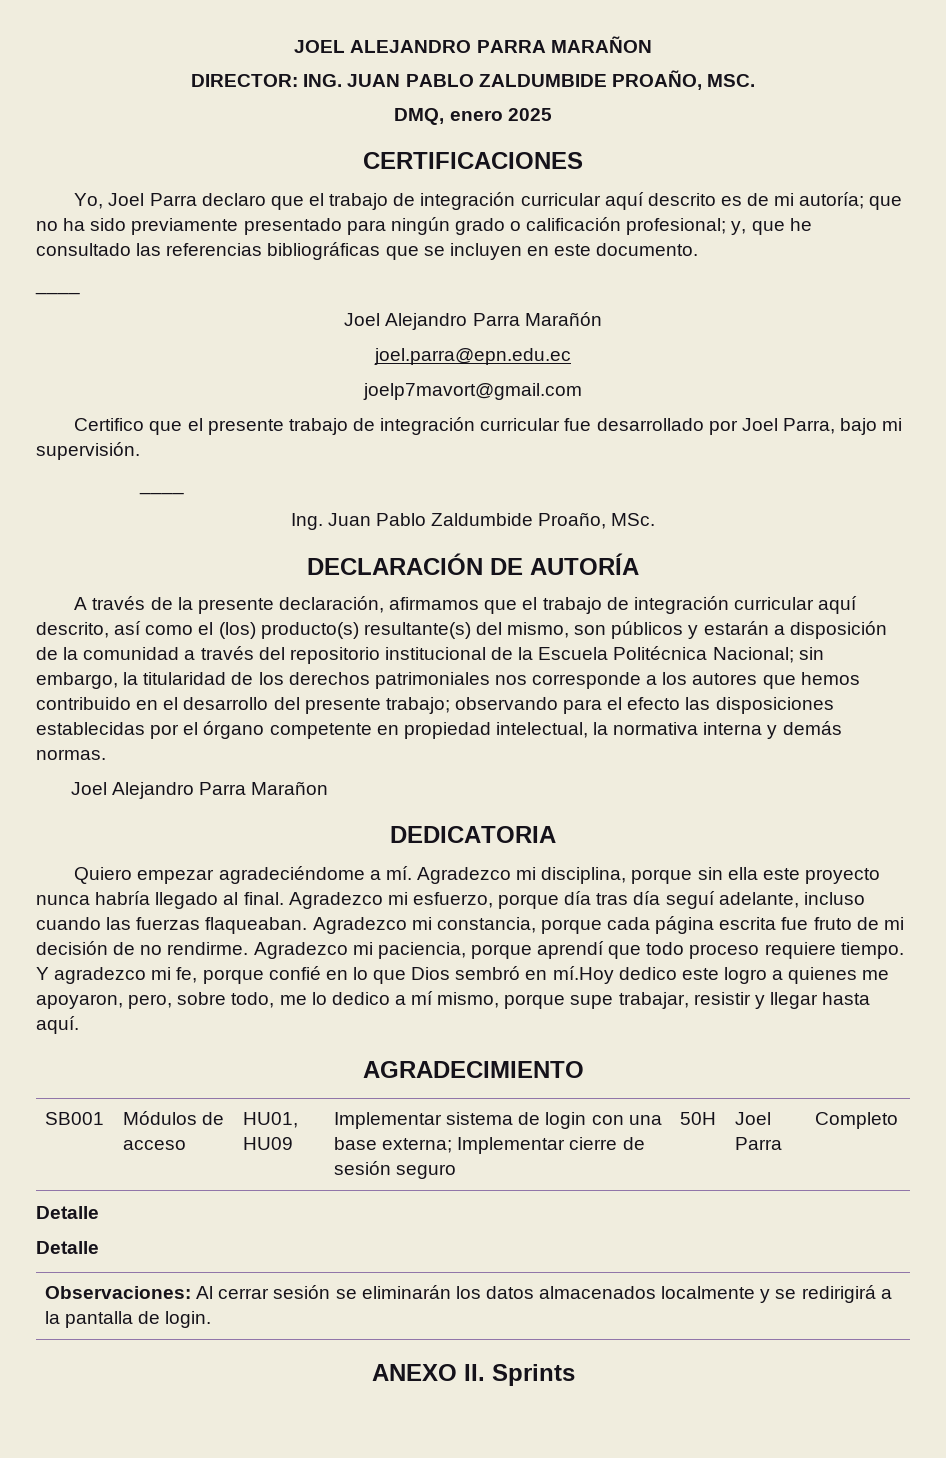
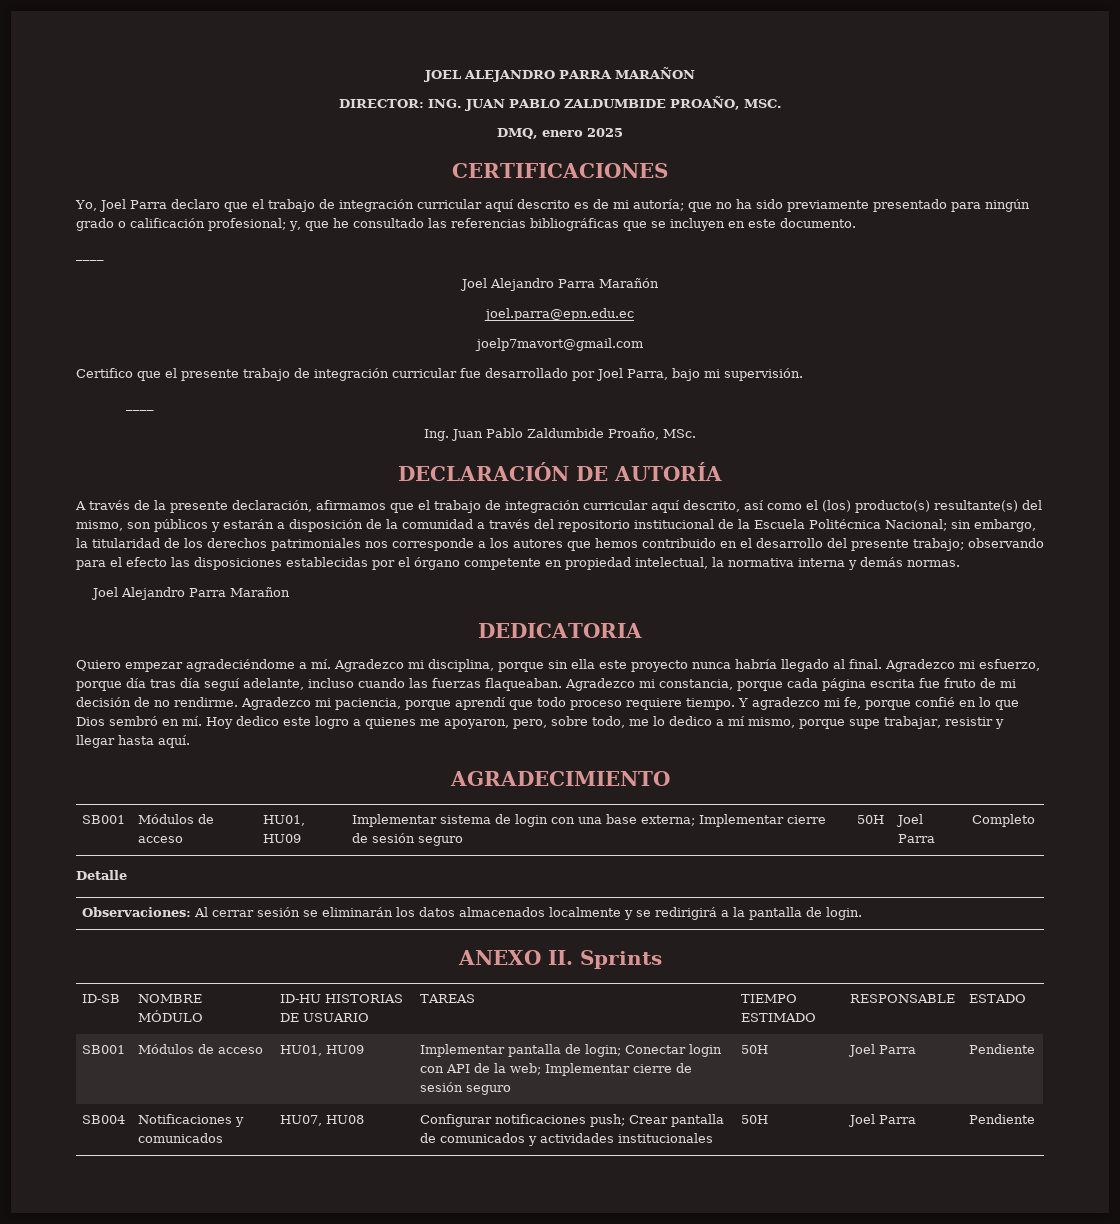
[552,966,614,984] mí.Hoy -> [182,716,233,729] mí. Hoy
[36,1241,99,1254] // Detalle -> (127, 875) none
(575, 1375) none -> [82,994,121,1003] [138,994,203,1003] [138,1010,204,1022] [280,994,404,1003] [280,1013,370,1022] [420,994,476,1003] [741,994,798,1003] [741,1013,817,1022] [850,994,956,1003] [969,994,1027,1003] [82,1045,126,1054] [138,1044,264,1054] [280,1045,365,1056] [420,1044,723,1057] [420,1063,693,1076] [420,1082,512,1095] [741,1045,769,1054] [848,1044,917,1057] [969,1044,1036,1054] [82,1115,126,1124] [138,1114,245,1127] [138,1133,224,1143] [280,1115,365,1126] [420,1114,725,1127] [420,1133,714,1146] [741,1115,769,1124] [848,1114,917,1127] [969,1114,1036,1124] // ID-SB | NOMBRE MÓDULO | ID-HU HISTORIAS DE USUARIO | TAREAS | TIEMPO ESTIMADO | RESPONSABLE | ESTADO // SB001 | Módulos de acceso | HU01, HU09 | Implementar pantalla de login; Conectar login con API de la web; Implementar cierre de sesión seguro | 50H | Joel Parra | Pendiente // SB004 | Notificaciones y comunicados | HU07, HU08 | Configurar notificaciones push; Crear pantalla de comunicados y actividades institucionales | 50H | Joel Parra | Pendiente

